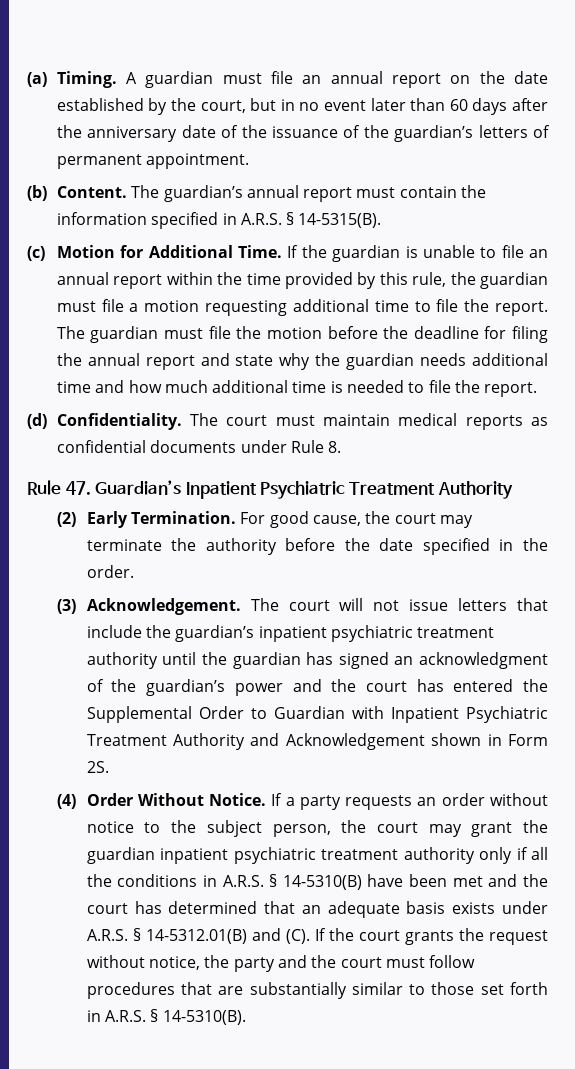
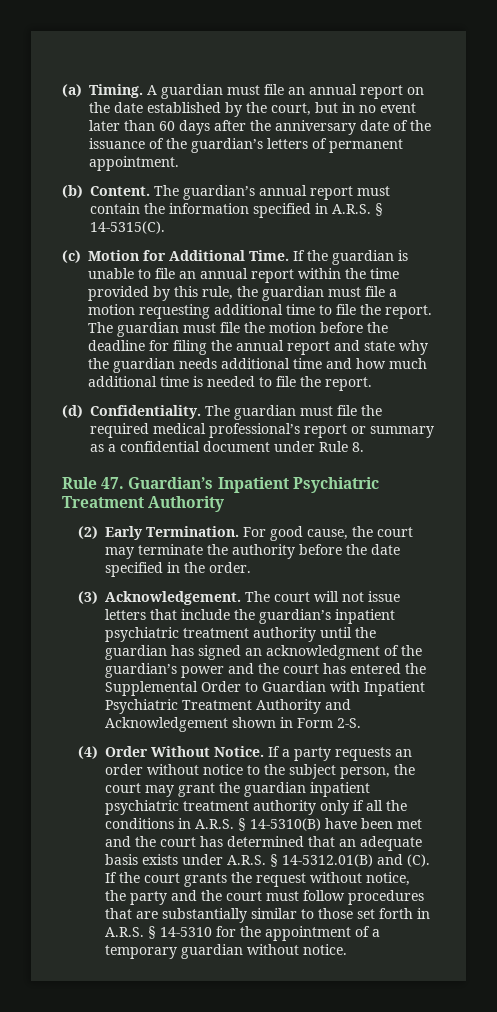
[298,213,382,228] 14-5315(B). -> [90,221,165,234] 14-5315(C).
[226,413,548,430] [56,440,237,453] court must maintain medical reports as confidential documents -> [234,405,382,420] [90,423,434,438] [90,441,270,452] guardian must file the required medical professional’s report or summary as a confidential document
[86,761,109,773] 2S. -> [337,718,362,728] 2-S.
[162,1010,246,1025] 14-5310(B). -> [160,926,381,941] [105,944,348,959] 14-5310 for the appointment of a temporary guardian without notice.

